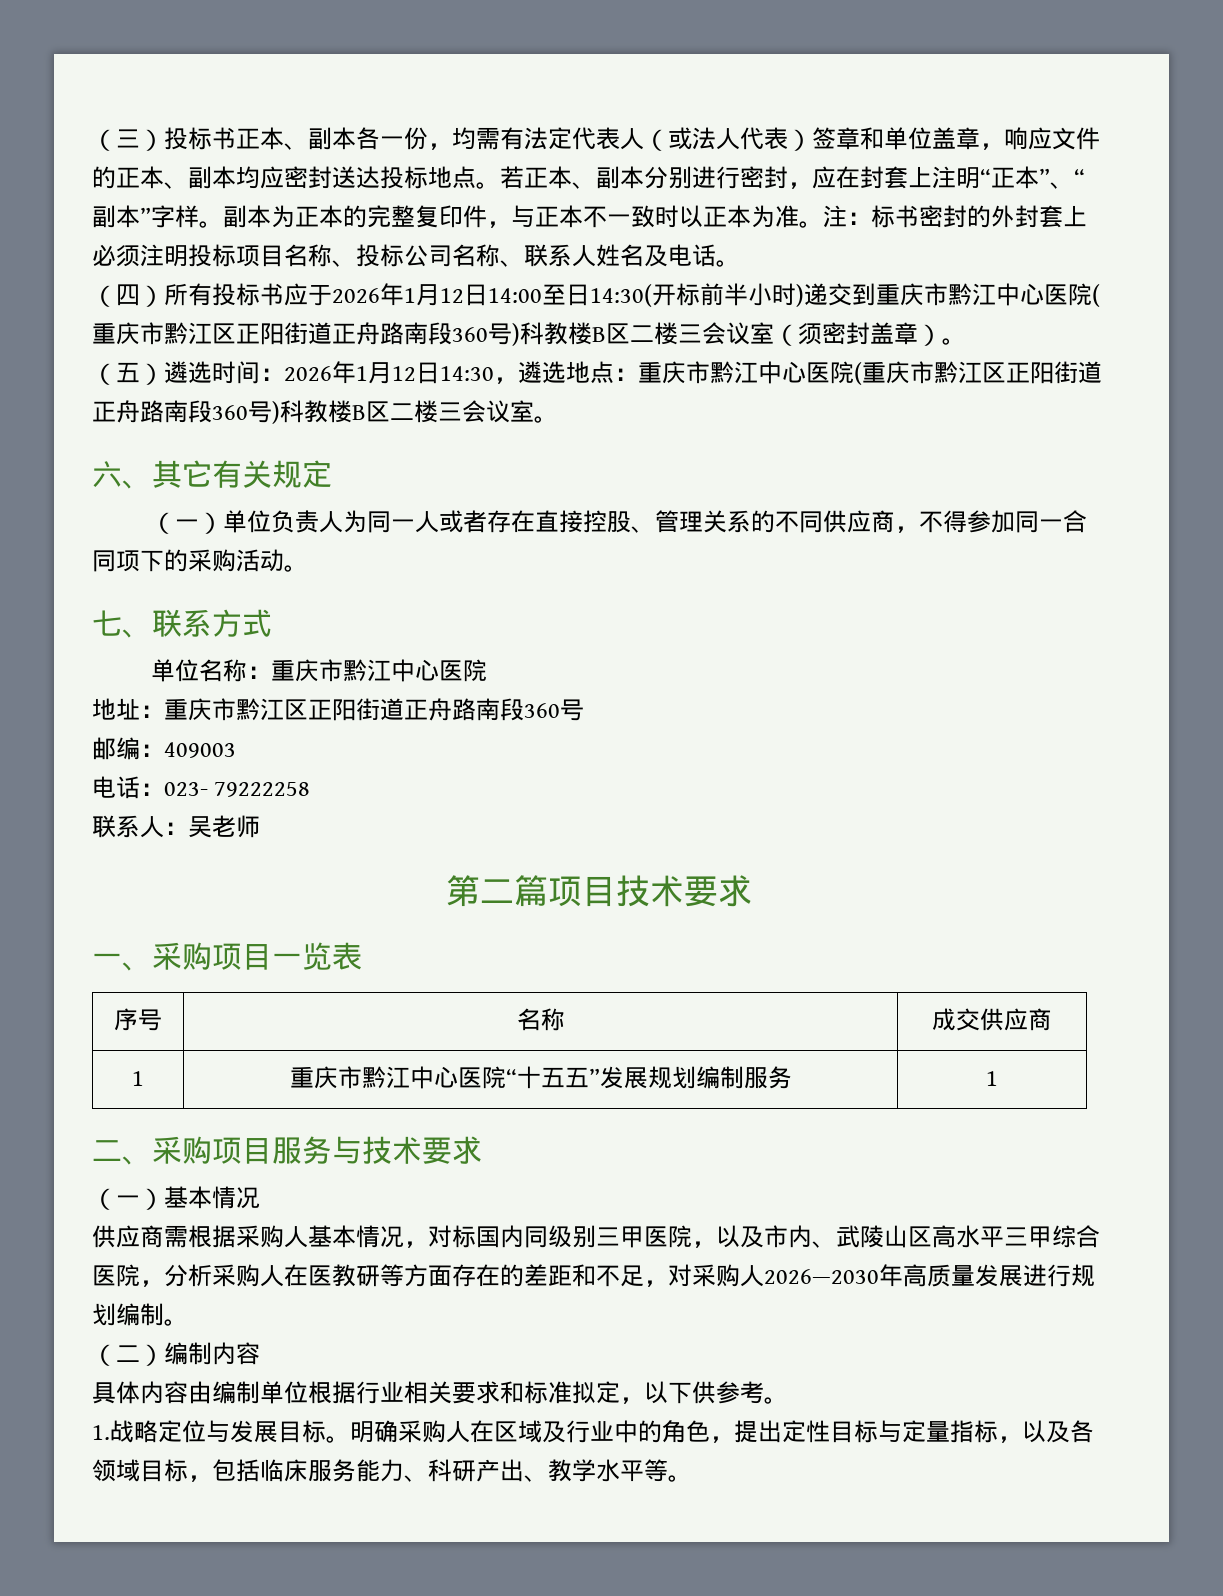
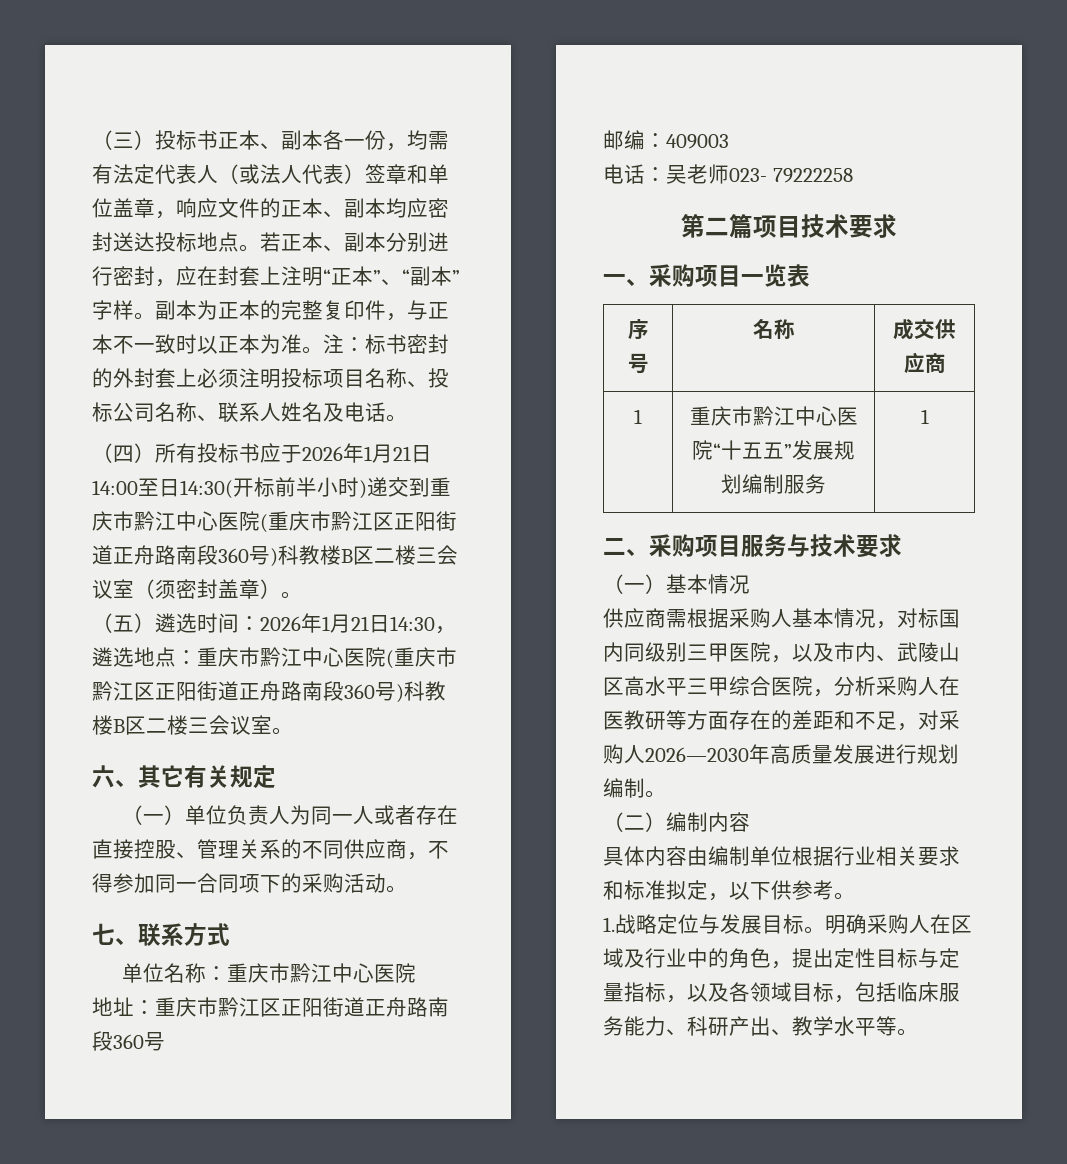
[440,288,464,303] 12 -> [393,446,411,461] 21
[392,366,416,381] 12 -> [351,616,369,631] 21
[164,782,311,797] [92,815,188,838] 023- 79222258 // 联系人： -> (666, 174) none
(260, 826) none -> [729,168,853,183] 023- 79222258

